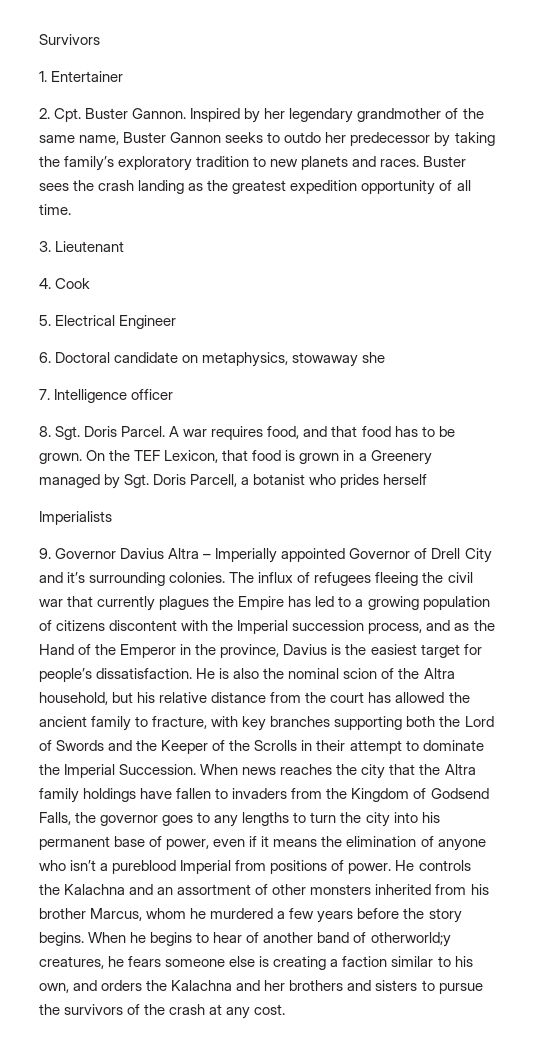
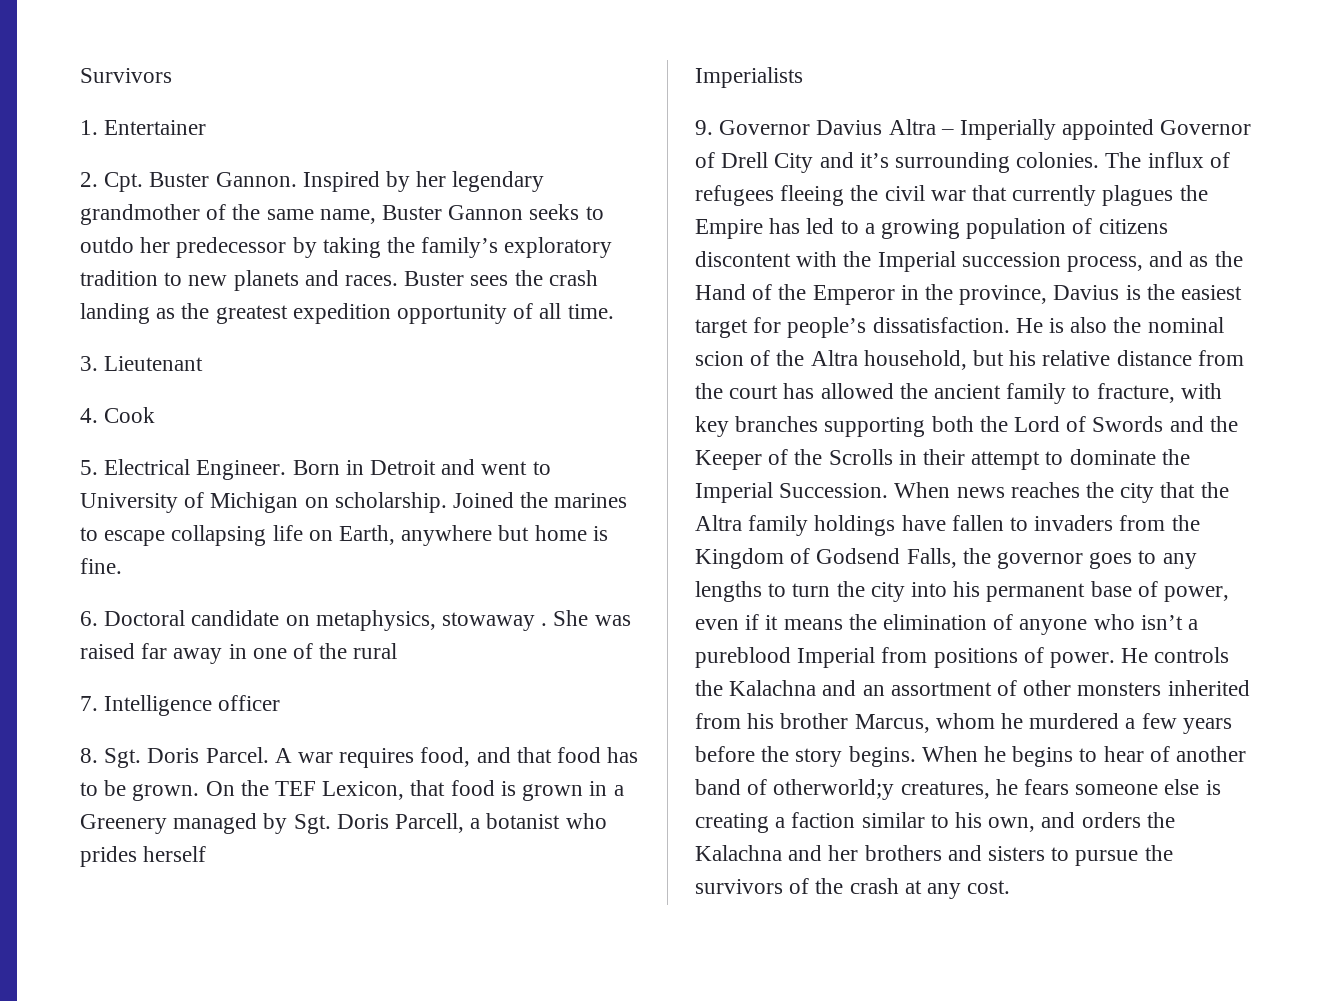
[119,315,177,329] Engineer -> [196,459,551,480] [80,492,628,513] [80,525,608,546] [80,558,122,574] Engineer. Born in Detroit and went to University of Michigan on scholarship. Joined the marines to escape collapsing life on Earth, anywhere but home is fine.
[362,352,386,363] she -> [541,610,631,626] [80,643,398,664] . She was raised far away in one of the rural

